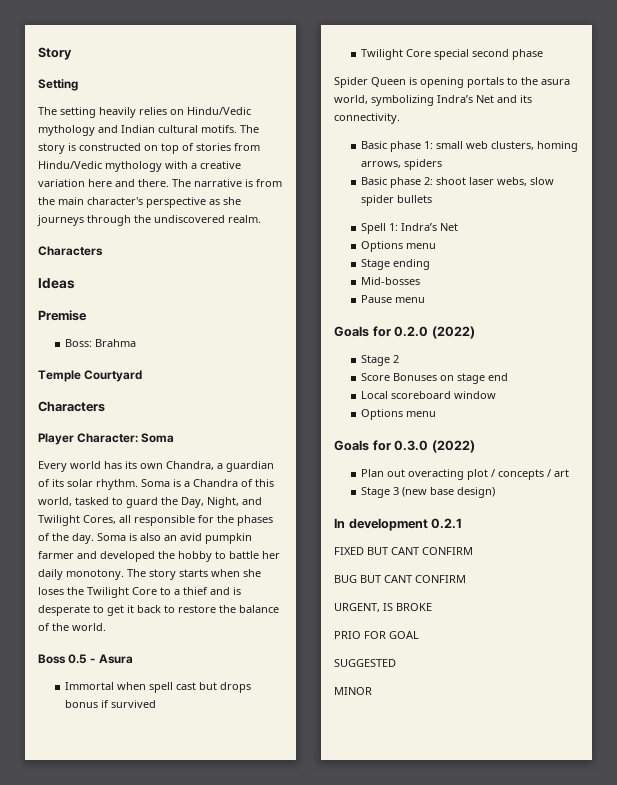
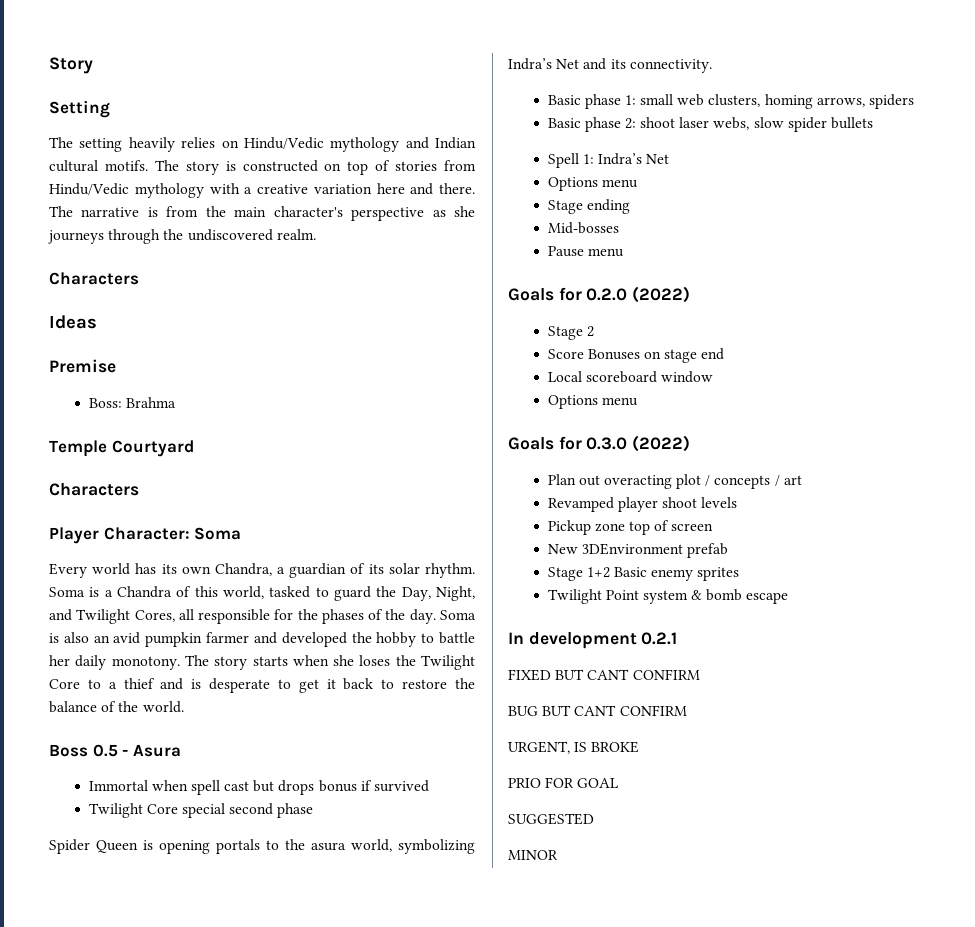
[360,487,495,498] Stage 3 (new base design) -> [547,497,738,512] [547,520,714,535] [547,543,728,558] [547,567,740,581] [547,589,789,604] Revamped player shoot levels // Pickup zone top of screen // New 3DEnvironment prefab // Stage 1+2 Basic enemy sprites // Twilight Point system & bomb escape

